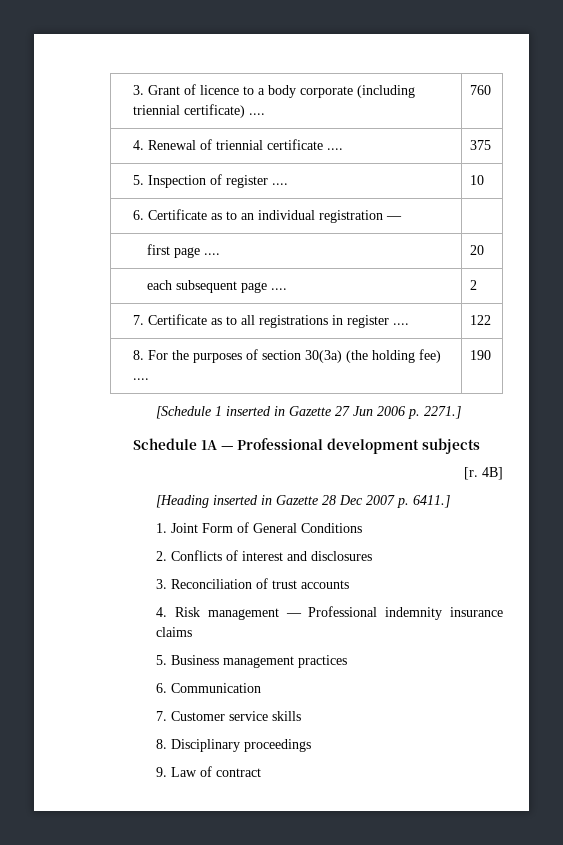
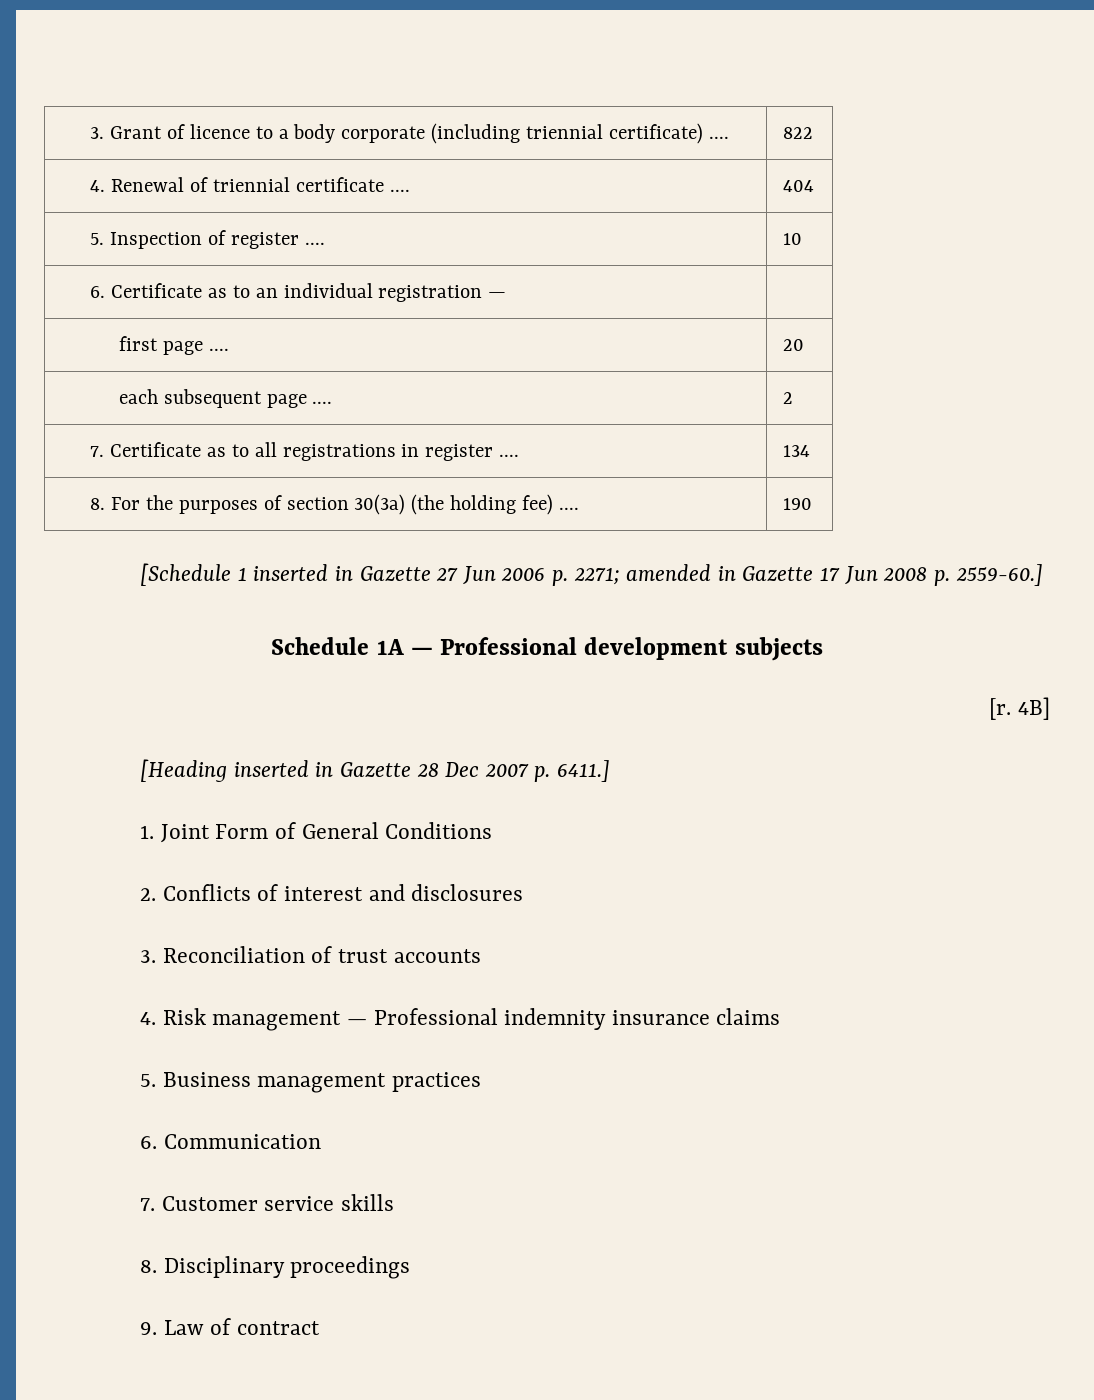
[470,85,492,95] 760 -> [782,127,813,139] 822
[470,140,492,150] 375 -> [782,180,814,192] 404
[470,315,492,325] 122 -> [782,445,810,457] 134
[424,406,462,419] 2271.] -> [573,564,1043,586] 2271; amended in Gazette 17 Jun 2008 p. 2559-60.]

